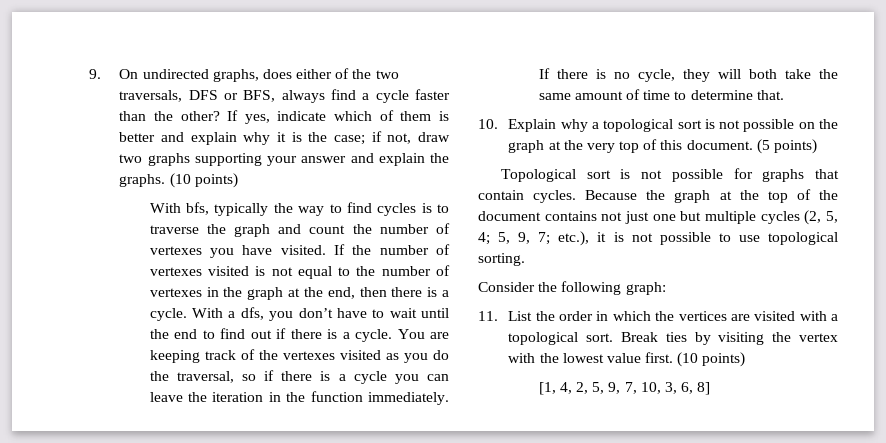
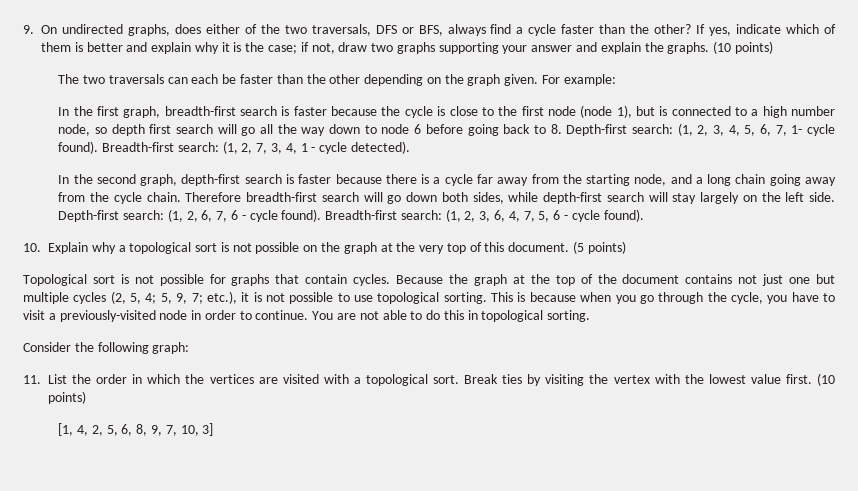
[149,202,449,216] [149,223,450,237] [149,244,450,258] [149,265,450,279] [149,287,449,300] [149,307,449,321] [149,328,449,342] [149,349,449,363] [149,370,450,384] [149,391,449,405] [538,68,838,82] [538,89,784,100] With bfs, typically the way to find cycles is to traverse the graph and count the number of vertexes you have visited. If the number of vertexes visited is not equal to the number of vertexes in the graph at the end, then there is a cycle. With a dfs, you don’t have to wait until the end to find out if there is a cycle. You are keeping track of the vertexes visited as you do the traversal, so if there is a cycle you can leave the iteration in the function immediately. If there is no cycle, they will both take the same amount of time to determine that. -> [58,74,616,86] [58,105,835,118] [58,123,836,136] [58,141,410,154] [58,174,837,186] [58,192,835,204] [58,209,644,222] The two traversals can each be faster than the other depending on the graph given. For example: // In the first graph, breadth-first search is faster because the cycle is close to the first node (node 1), but is connected to a high number node, so depth first search will go all the way down to node 6 before going back to 8. Depth-first search: (1, 2, 3, 4, 5, 6, 7, 1- cycle found). Breadth-first search: (1, 2, 7, 3, 4, 1 - cycle detected). // In the second graph, depth-first search is faster because there is a cycle far away from the starting node, and a long chain going away from the cycle chain. Therefore breadth-first search will go down both sides, while depth-first search will stay largely on the left side. Depth-first search: (1, 2, 6, 7, 6 - cycle found). Breadth-first search: (1, 2, 3, 6, 4, 7, 5, 6 - cycle found).
(525, 259) none -> [491,292,836,304] [23,310,591,322] This is because when you go through the cycle, you have to visit a previously-visited node in order to continue. You are not able to do this in topological sorting.
(605, 388) none -> [121,424,148,436] 6, 8,
[664,382,711,395] 3, 6, 8] -> [202,423,214,436] 3]

